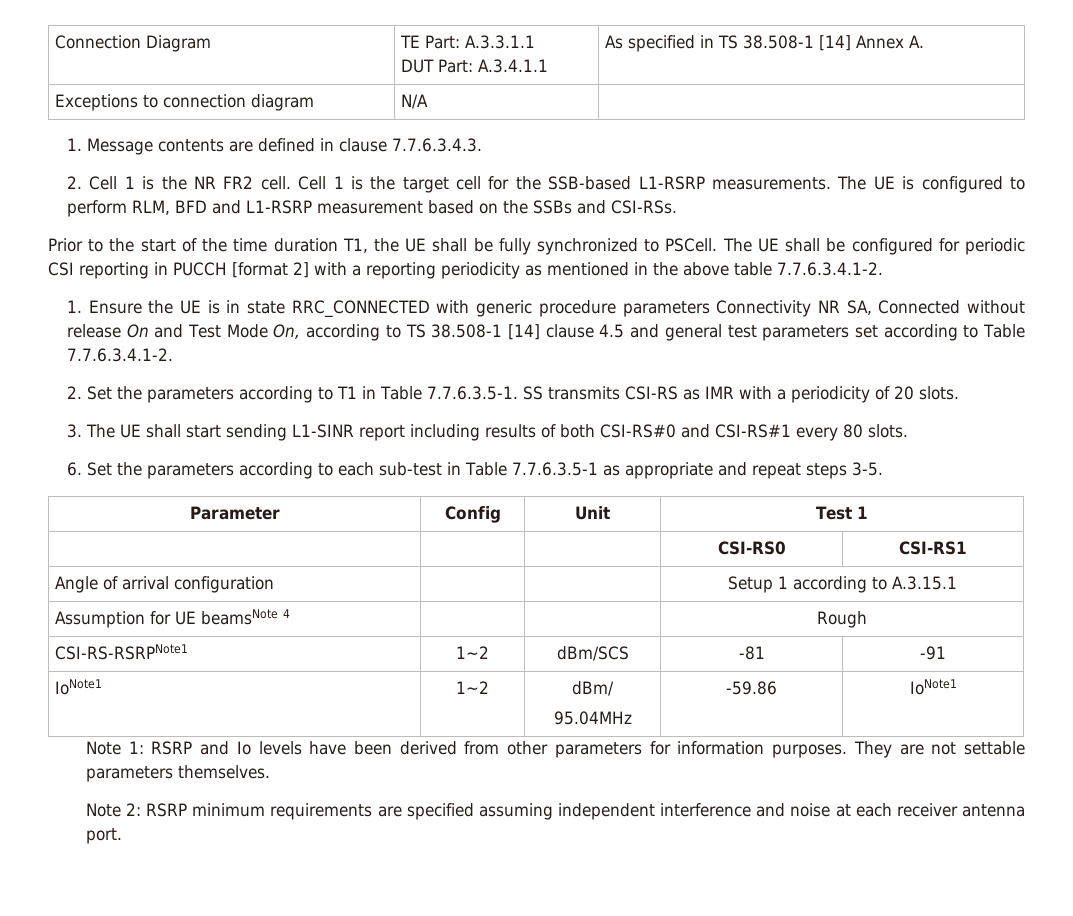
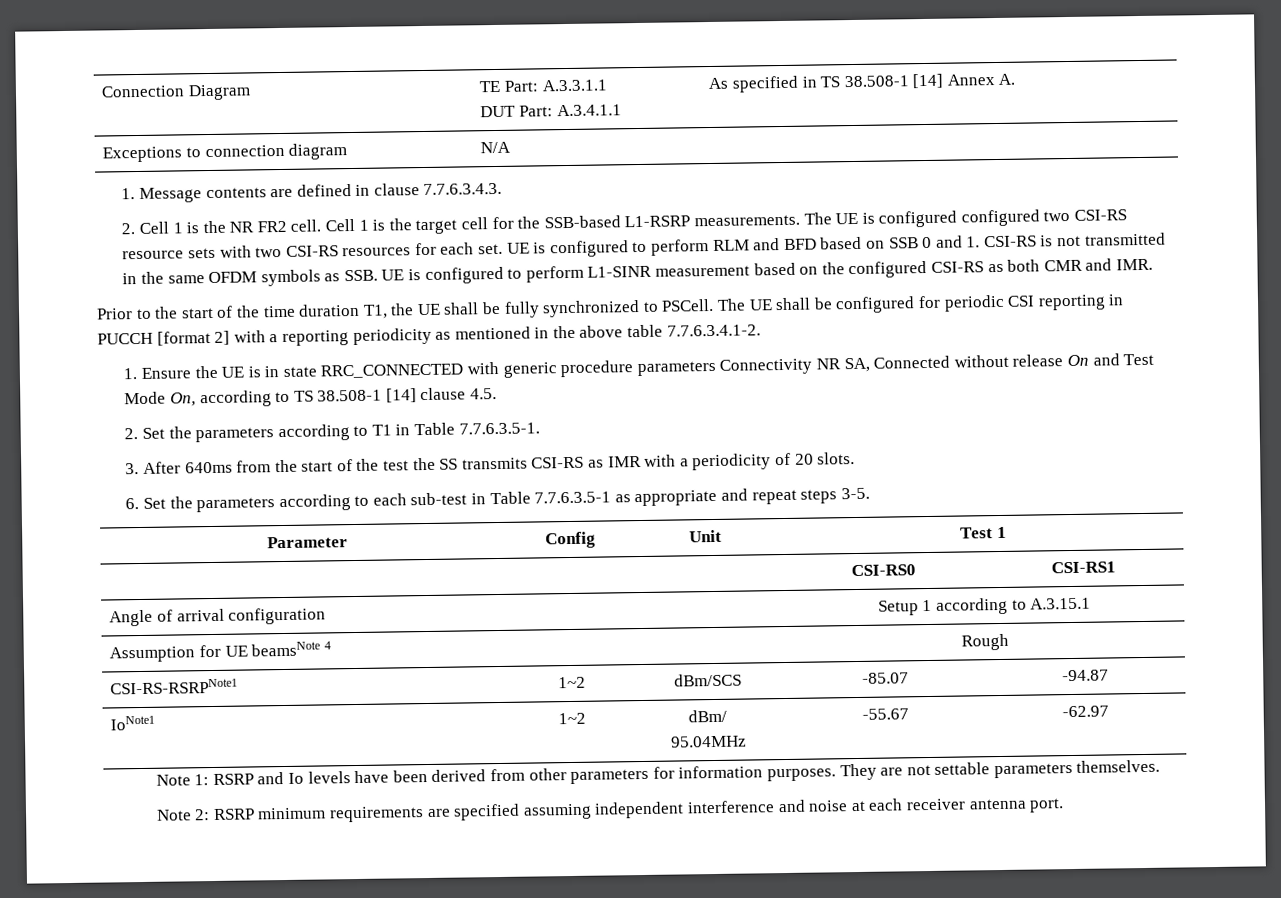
[1010,177,1025,190] [66,200,677,217] to perform RLM, BFD and L1-RSRP measurement based on the SSBs and CSI-RSs. -> [960,209,1128,227] [122,232,1166,260] [122,258,1153,287] configured two CSI-RS resource sets with two CSI-RS resources for each set. UE is configured to perform RLM and BFD based on SSB 0 and 1. CSI-RS is not transmitted in the same OFDM symbols as SSB. UE is configured to perform L1-SINR measurement based on the configured CSI-RS as both CMR and IMR.
[599,324,1026,341] [66,348,173,362] 4.5 and general test parameters set according to Table 7.7.6.3.4.1-2. -> [470,387,498,400] 4.5.
(518, 393) none -> [125,457,436,475] // 3. After 640ms from the start of the test the
[66,424,908,441] // 3. The UE shall start sending L1-SINR report including results of both CSI-RS#0 and CSI-RS#1 every 80 slots. -> (856, 458) none
[738,646,765,660] [920,646,946,660] -81 | -91 -> [862,672,909,684] [1061,669,1109,682] -85.07 | -94.87
[726,681,777,695] [909,679,957,695] -59.86 | IoNote1 -> [862,708,909,720] [1061,705,1109,718] -55.67 | -62.97

